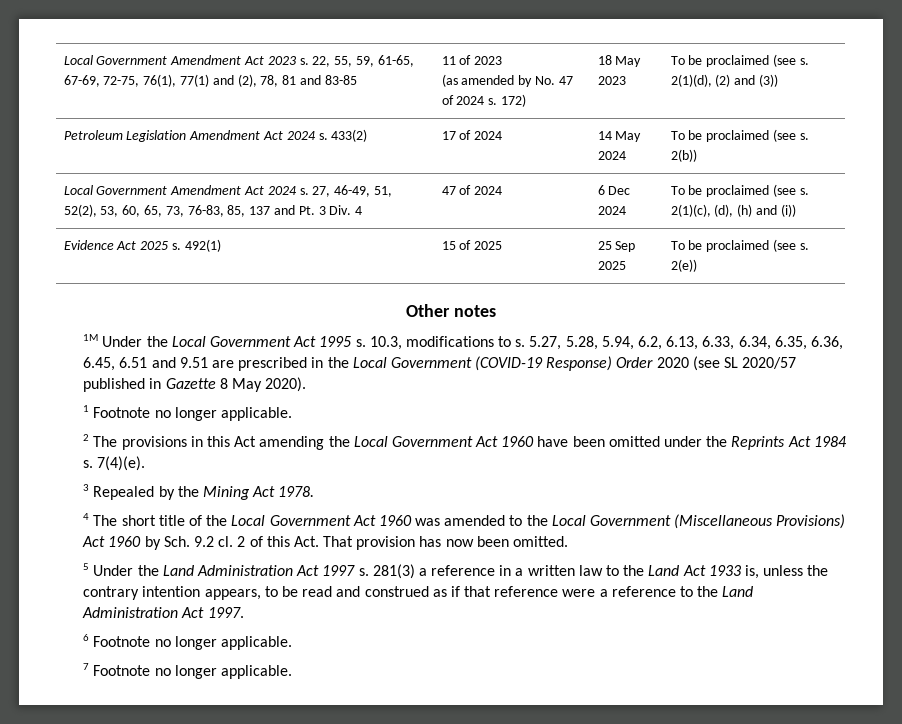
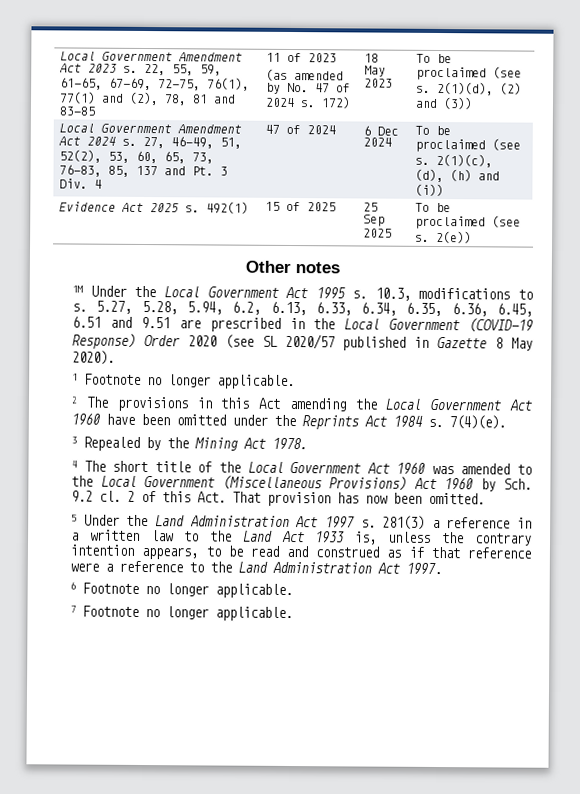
[63,129,368,142] [441,130,503,140] [597,131,642,142] [597,151,626,160] [670,129,809,142] [670,149,697,162] // Petroleum Legislation Amendment Act 2024 s. 433(2) | 17 of 2024 | 14 May 2024 | To be proclaimed (see s. 2(b)) -> (474, 103) none

